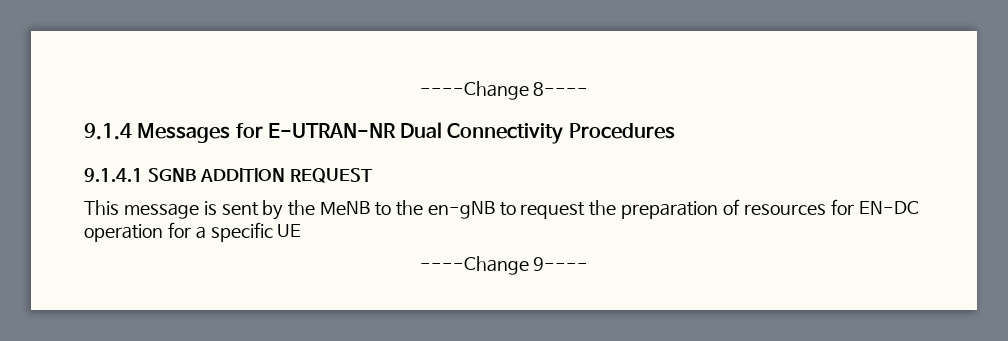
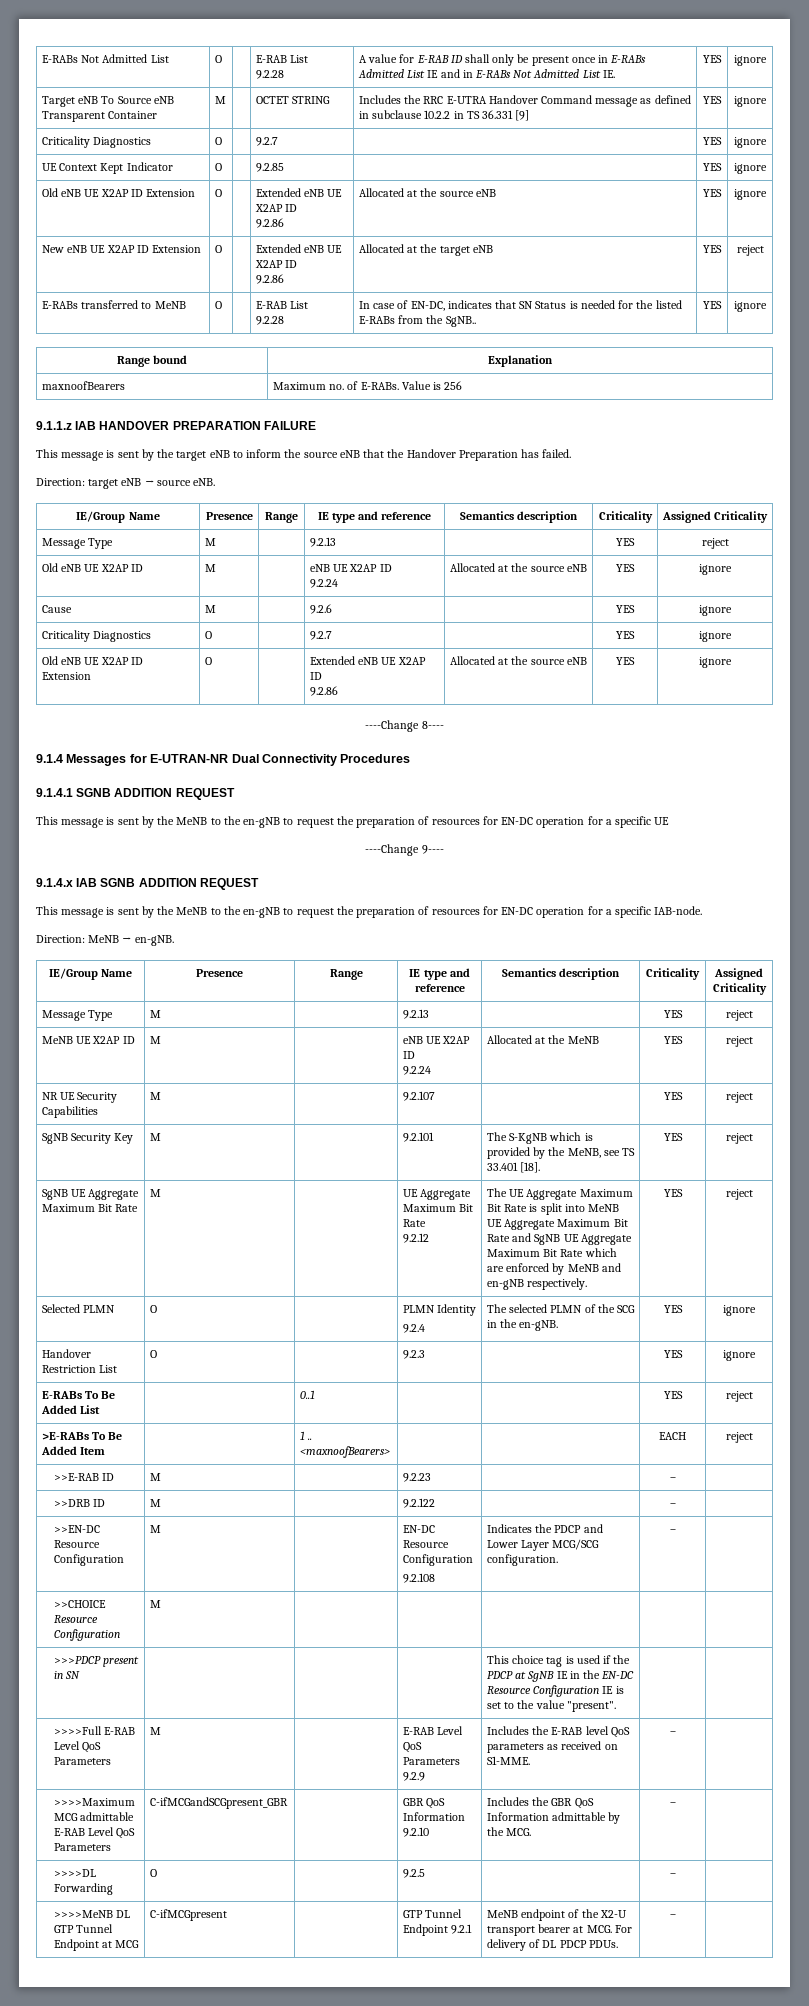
(419, 90) none -> [41,54,169,63] [214,55,222,63] [255,55,309,63] [255,70,284,79] [358,54,647,66] [357,69,615,78] [703,55,722,63] [734,55,767,66] [41,96,174,107] [41,111,158,122] [214,96,226,104] [255,96,331,104] [358,95,691,107] [358,110,530,121] [703,96,722,104] [734,96,767,107] [41,136,152,148] [214,137,222,145] [255,137,278,146] [703,137,722,145] [734,137,767,148] [41,162,173,174] [214,163,222,171] [255,163,284,172] [703,163,722,171] [734,163,767,174] [41,188,196,197] [214,189,222,197] [255,188,343,197] [254,204,298,212] [255,218,284,228] [358,188,496,197] [703,189,722,197] [734,189,767,200] [41,245,202,253] [214,245,222,253] [255,244,343,253] [254,260,298,268] [255,274,284,284] [358,244,493,256] [703,245,722,253] [736,245,764,256] [41,300,186,309] [214,301,222,309] [255,301,309,309] [255,316,284,325] [358,300,682,311] [358,315,476,327] [703,301,722,309] [734,301,767,312] [116,355,188,367] [488,355,553,367] [41,381,125,390] [272,381,463,390] [36,421,316,430] [36,449,572,461] [36,478,216,489] [76,511,160,523] [205,512,253,520] [265,512,298,523] [317,511,432,523] [459,511,579,523] [598,511,653,523] [661,511,769,523] [41,538,114,549] [204,538,216,546] [309,537,336,547] [616,538,635,546] [701,538,729,549] [41,563,143,572] [204,564,216,572] [309,564,392,572] [309,579,338,588] [449,563,587,572] [616,564,635,572] [699,564,732,575] [41,605,72,613] [204,605,216,613] [309,604,332,614] [616,605,635,613] [699,605,732,616] [41,630,152,642] [204,631,212,639] [309,631,332,640] [616,631,635,639] [699,631,732,642] [41,656,143,665] [41,672,91,680] [204,657,212,665] [309,656,426,665] [309,672,322,680] [309,686,338,696] [449,656,587,665] [616,657,635,665] [699,657,732,668] E-RABs Not Admitted List | O | | E-RAB List // 9.2.28 | A value for E-RAB ID shall only be present once in E-RABs Admitted List IE and in E-RABs Not Admitted List IE. | YES | ignore // Target eNB To Source eNB Transparent Container | M | | OCTET STRING | Includes the RRC E-UTRA Handover Command message as defined in subclause 10.2.2 in TS 36.331 [9] | YES | ignore // Criticality Diagnostics | O | | 9.2.7 | | YES | ignore // UE Context Kept Indicator | O | | 9.2.85 | | YES | ignore // Old eNB UE X2AP ID Extension | O | | Extended eNB UE X2AP ID // 9.2.86 | Allocated at the source eNB | YES | ignore // New eNB UE X2AP ID Extension | O | | Extended eNB UE X2AP ID // 9.2.86 | Allocated at the target eNB | YES | reject // E-RABs transferred to MeNB | O | | E-RAB List // 9.2.28 | In case of EN-DC, indicates that SN Status is needed for the listed E-RABs from the SgNB.. | YES | ignore // Range bound | Explanation // maxnoofBearers | Maximum no. of E-RABs. Value is 256 // 9.1.1.z IAB HANDOVER PREPARATION FAILURE // This message is sent by the target eNB to inform the source eNB that the Handover Preparation has failed. // Direction: target eNB → source eNB. // IE/Group Name | Presence | Range | IE type and reference | Semantics description | Criticality | Assigned Criticality // Message Type | M | | 9.2.13 | | YES | reject // Old eNB UE X2AP ID | M | | eNB UE X2AP ID // 9.2.24 | Allocated at the source eNB | YES | ignore // Cause | M | | 9.2.6 | | YES | ignore // Criticality Diagnostics | O | | 9.2.7 | | YES | ignore // Old eNB UE X2AP ID Extension | O | | Extended eNB UE X2AP ID // 9.2.86 | Allocated at the source eNB | YES | ignore //
(589, 264) none -> [36,878,259,890] [36,906,703,918] [36,935,174,946] [48,968,133,980] [195,969,243,977] [329,969,363,980] [409,968,470,980] [414,984,465,992] [501,968,621,980] [646,968,700,980] [714,968,763,980] [712,983,767,995] [41,1010,114,1021] [149,1010,161,1018] [402,1009,429,1019] [663,1010,683,1018] [725,1010,753,1021] [41,1036,135,1044] [149,1036,161,1044] [402,1036,471,1044] [402,1051,415,1059] [402,1066,431,1075] [486,1035,599,1044] [663,1036,683,1044] [725,1036,753,1047] [41,1092,118,1103] [41,1106,98,1118] [149,1092,161,1100] [402,1091,435,1101] [663,1092,683,1100] [725,1092,753,1103] [41,1133,134,1144] [149,1133,161,1141] [402,1132,434,1142] [486,1132,593,1144] [486,1147,636,1159] [486,1162,541,1173] [663,1133,683,1141] [725,1133,753,1144] [41,1189,140,1200] [41,1204,139,1212] [149,1189,161,1197] [402,1189,472,1200] [402,1204,474,1212] [402,1219,426,1227] [402,1233,429,1243] [486,1188,633,1200] [486,1203,620,1215] [486,1219,628,1230] [486,1233,632,1245] [486,1248,617,1257] [486,1263,621,1275] [486,1278,588,1290] [663,1189,683,1197] [725,1189,753,1200] [41,1304,116,1313] [149,1305,157,1313] [402,1304,477,1316] [402,1324,425,1333] [486,1304,636,1313] [486,1319,559,1331] [663,1305,683,1313] [723,1305,756,1316] [41,1349,91,1358] [41,1365,118,1373] [149,1350,157,1358] [402,1350,425,1359] [663,1350,683,1358] [723,1350,756,1361] [41,1391,116,1399] [40,1405,101,1414] [299,1390,315,1399] [663,1391,683,1399] [725,1391,753,1402] [41,1432,123,1440] [40,1446,106,1455] [299,1431,313,1440] [299,1446,390,1458] [659,1432,686,1440] [725,1432,753,1443] [53,1473,114,1481] [149,1473,161,1481] [402,1473,431,1482] [669,1477,676,1481] [53,1499,105,1507] [149,1499,161,1507] [402,1498,435,1508] [669,1503,676,1507] [53,1525,100,1533] [53,1540,100,1548] [53,1554,124,1566] [149,1525,161,1533] [402,1525,435,1533] [402,1540,449,1548] [402,1554,473,1566] [402,1573,435,1583] [486,1524,603,1533] [486,1539,600,1551] [486,1554,558,1566] [669,1529,676,1533] [53,1600,106,1608] [53,1615,98,1623] [53,1629,120,1641] [149,1600,161,1608] [53,1656,139,1667] [53,1671,80,1679] [486,1655,631,1667] [486,1670,635,1682] [486,1685,624,1697] [486,1700,616,1712] [53,1726,135,1735] [53,1741,101,1753] [53,1757,111,1765] [149,1727,161,1735] [402,1726,464,1735] [402,1742,422,1753] [402,1757,460,1765] [402,1772,425,1781] [486,1726,630,1738] [486,1741,618,1753] [486,1756,530,1765] [669,1731,676,1735] [53,1798,135,1806] [53,1812,134,1821] [53,1827,135,1839] [53,1843,111,1851] [149,1797,288,1809] [402,1798,446,1809] [402,1812,465,1821] [402,1827,429,1837] [486,1797,594,1809] [486,1812,621,1824] [486,1827,532,1836] [669,1802,676,1806] [53,1869,96,1877] [53,1883,113,1895] [149,1869,157,1877] [402,1869,425,1878] [669,1873,676,1877] [53,1910,130,1918] [53,1924,113,1933] [53,1939,139,1951] [149,1909,227,1921] [402,1909,463,1918] [402,1924,473,1936] [486,1909,627,1921] [486,1924,632,1936] [486,1939,618,1951] [669,1914,676,1918] // 9.1.4.x IAB SGNB ADDITION REQUEST // This message is sent by the MeNB to the en-gNB to request the preparation of resources for EN-DC operation for a specific IAB-node. // Direction: MeNB → en-gNB. // IE/Group Name | Presence | Range | IE type and reference | Semantics description | Criticality | Assigned Criticality // Message Type | M | | 9.2.13 | | YES | reject // MeNB UE X2AP ID | M | | eNB UE X2AP ID // 9.2.24 | Allocated at the MeNB | YES | reject // NR UE Security Capabilities | M | | 9.2.107 | | YES | reject // SgNB Security Key | M | | 9.2.101 | The S-KgNB which is provided by the MeNB, see TS 33.401 [18]. | YES | reject // SgNB UE Aggregate Maximum Bit Rate | M | | UE Aggregate Maximum Bit Rate // 9.2.12 | The UE Aggregate Maximum Bit Rate is split into MeNB UE Aggregate Maximum Bit Rate and SgNB UE Aggregate Maximum Bit Rate which are enforced by MeNB and en-gNB respectively. | YES | reject // Selected PLMN | O | | PLMN Identity // 9.2.4 | The selected PLMN of the SCG in the en-gNB. | YES | ignore // Handover Restriction List | O | | 9.2.3 | | YES | ignore // E-RABs To Be Added List | | 0..1 | | | YES | reject // >E-RABs To Be Added Item | | 1 .. <maxnoofBearers> | | | EACH | reject // >>E-RAB ID | M | | 9.2.23 | | – | // >>DRB ID | M | | 9.2.122 | | – | // >>EN-DC Resource Configuration | M | | EN-DC Resource Configuration // 9.2.108 | Indicates the PDCP and Lower Layer MCG/SCG configuration. | – | // >>CHOICE Resource Configuration | M | | | | | // >>>PDCP present in SN | | | | This choice tag is used if the PDCP at SgNB IE in the EN-DC Resource Configuration IE is set to the value "present". | | // >>>>Full E-RAB Level QoS Parameters | M | | E-RAB Level QoS Parameters 9.2.9 | Includes the E-RAB level QoS parameters as received on S1-MME. | – | // >>>>Maximum MCG admittable E-RAB Level QoS Parameters | C-ifMCGandSCGpresent_GBR | | GBR QoS Information 9.2.10 | Includes the GBR QoS Information admittable by the MCG. | – | // >>>>DL Forwarding | O | | 9.2.5 | | – | // >>>>MeNB DL GTP Tunnel Endpoint at MCG | C-ifMCGpresent | | GTP Tunnel Endpoint 9.2.1 | MeNB endpoint of the X2-U transport bearer at MCG. For delivery of DL PDCP PDUs. | – |

